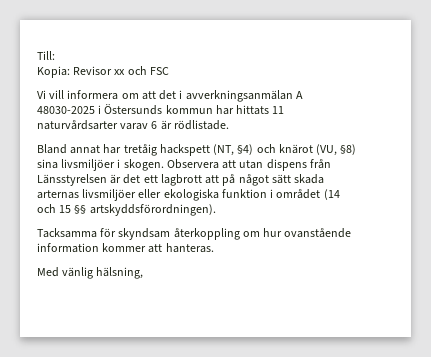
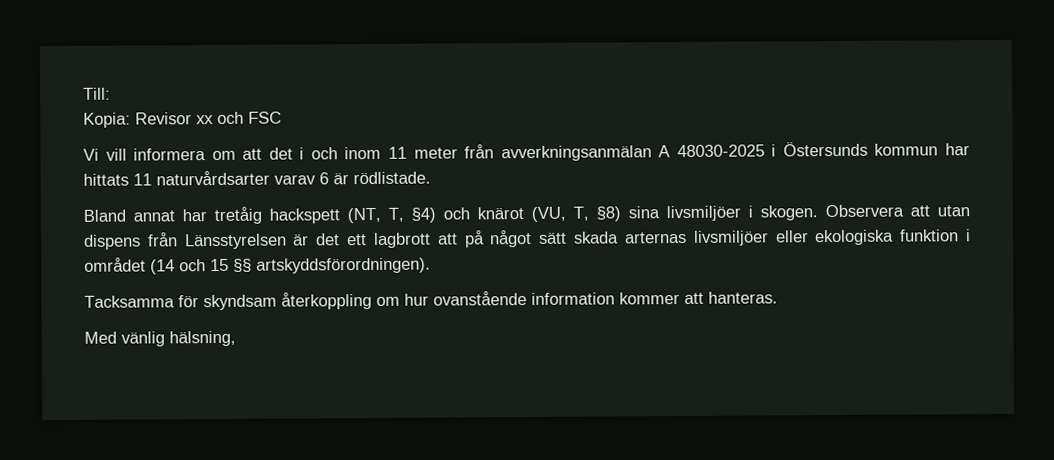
(183, 94) none -> [310,144,495,160] och inom 11 meter från
(235, 150) none -> [388,207,404,222] T,
(338, 150) none -> [573,206,589,221] T,

